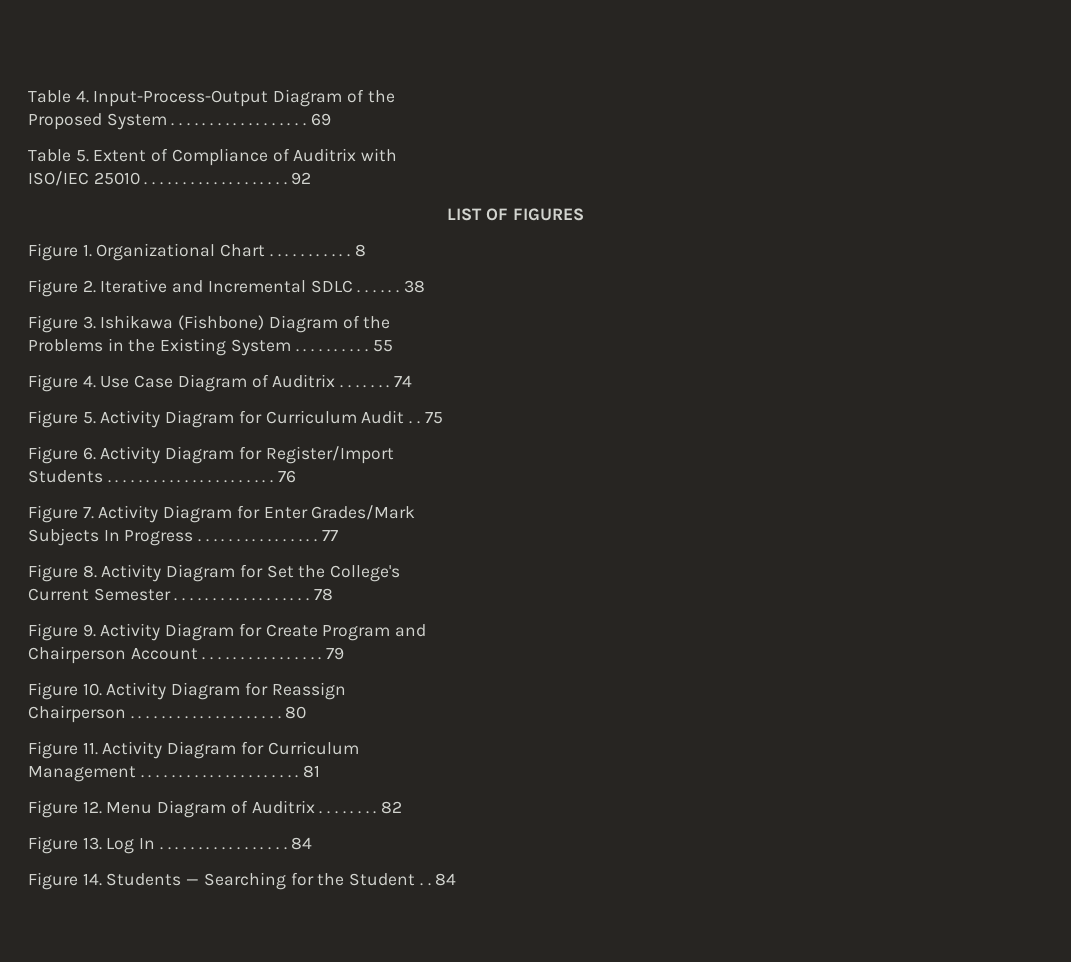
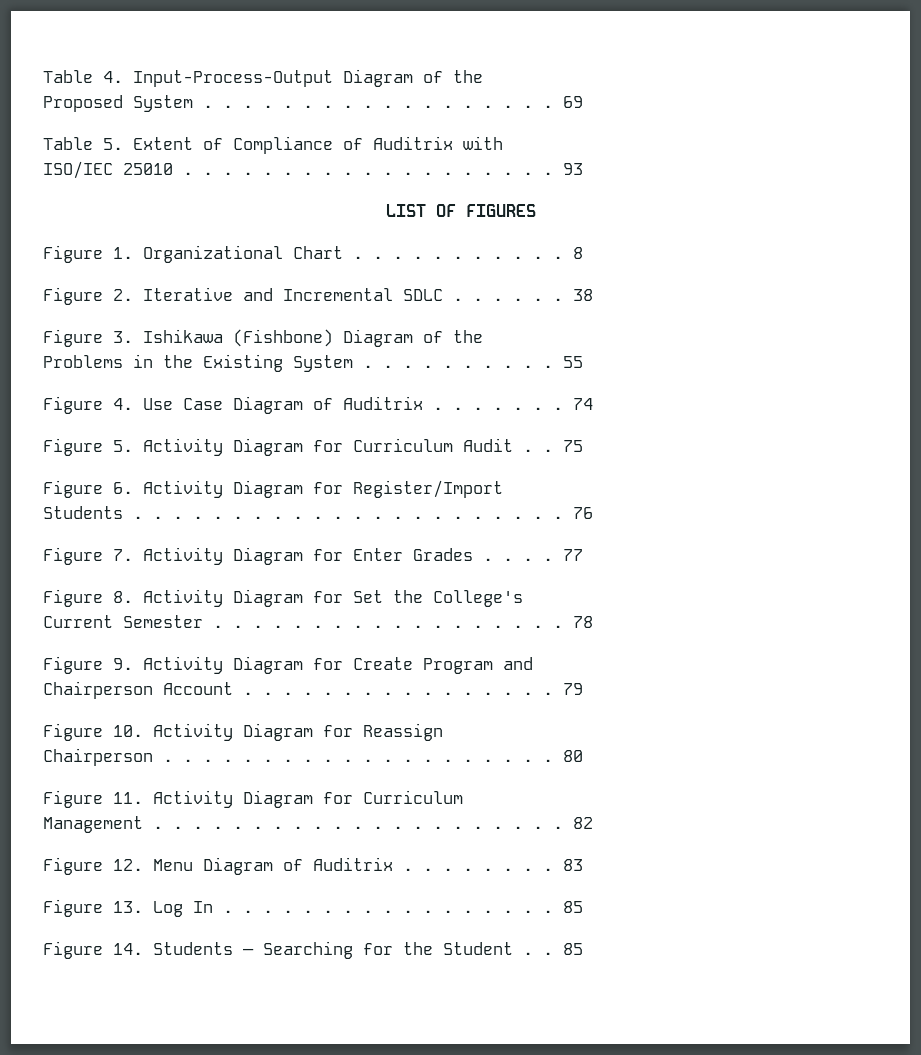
[291,172,312,185] 92 -> [563,163,583,175] 93
[311,505,416,520] [28,528,287,546] Grades/Mark // Subjects In Progress . . . . . . . . . . . . -> [413,548,473,561] Grades
[302,765,320,778] 81 -> [573,817,593,829] 82
[381,801,403,814] 82 -> [563,859,583,871] 83
[291,837,313,850] 84 -> [563,901,583,913] 85
[435,873,457,886] 84 -> [563,943,583,955] 85

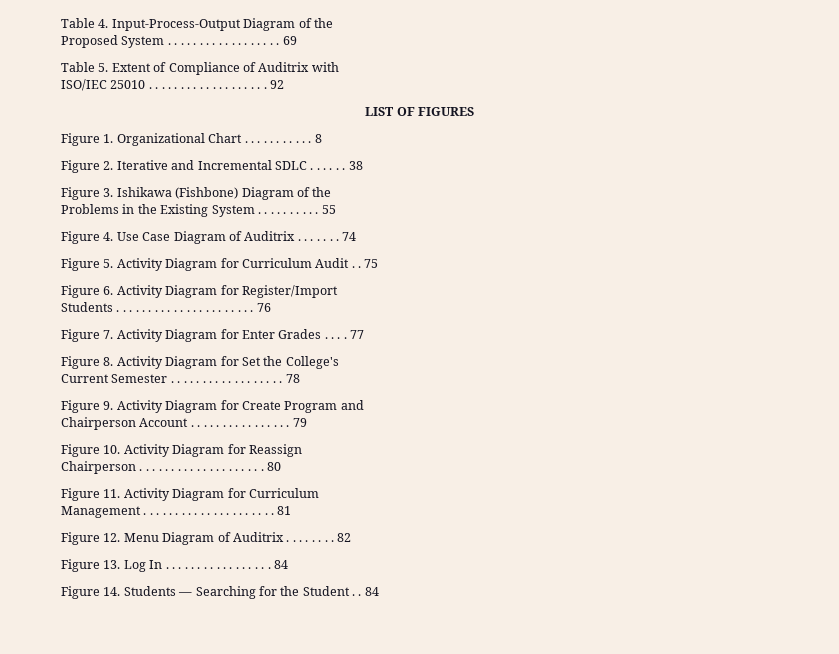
[563,163,583,175] 93 -> [269,80,284,89] 92
[573,817,593,829] 82 -> [277,506,292,515] 81
[563,859,583,871] 83 -> [337,533,352,542] 82
[563,901,583,913] 85 -> [273,560,288,569] 84
[563,943,583,955] 85 -> [364,587,379,596] 84

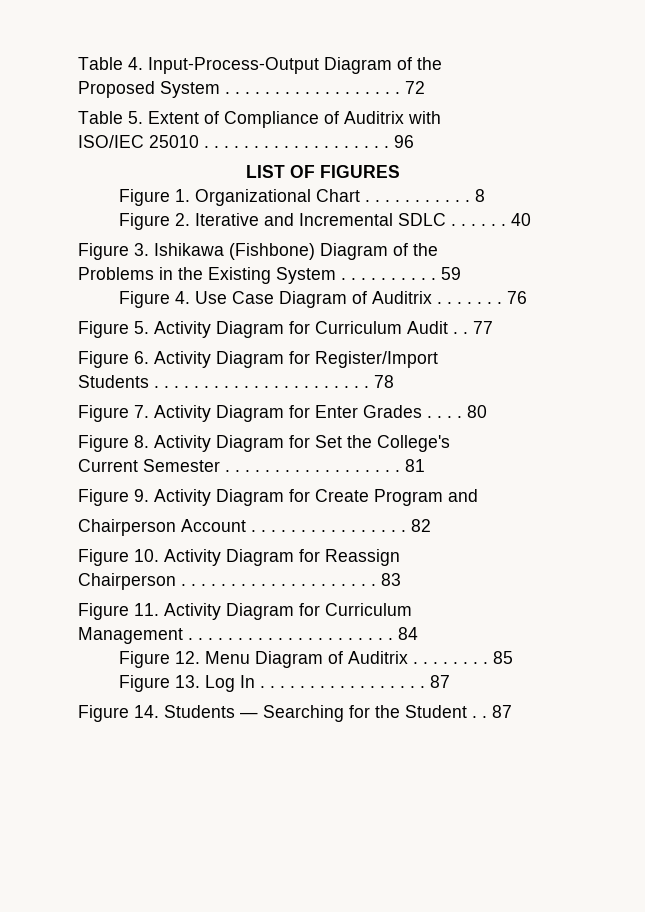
[282,36,297,45] 69 -> [405,81,425,94] 72
[269,80,284,89] 92 -> [394,135,414,148] 96
[348,161,363,170] 38 -> [510,213,531,226] 40
[321,205,336,214] 55 -> [441,267,461,280] 59
[342,232,357,241] 74 -> [506,291,527,304] 76
[364,259,379,268] 75 -> [473,321,493,334] 77
[256,303,271,312] 76 -> [374,375,394,388] 78
[350,330,365,339] 77 -> [467,405,487,418] 80
[285,374,300,383] 78 -> [405,459,425,472] 81
[292,418,307,427] 79 -> [411,519,431,532] 82
[266,462,281,471] 80 -> [381,573,401,586] 83
[277,506,292,515] 81 -> [398,627,418,640] 84
[337,533,352,542] 82 -> [492,651,513,664] 85
[273,560,288,569] 84 -> [429,675,450,688] 87
[364,587,379,596] 84 -> [492,705,512,718] 87

